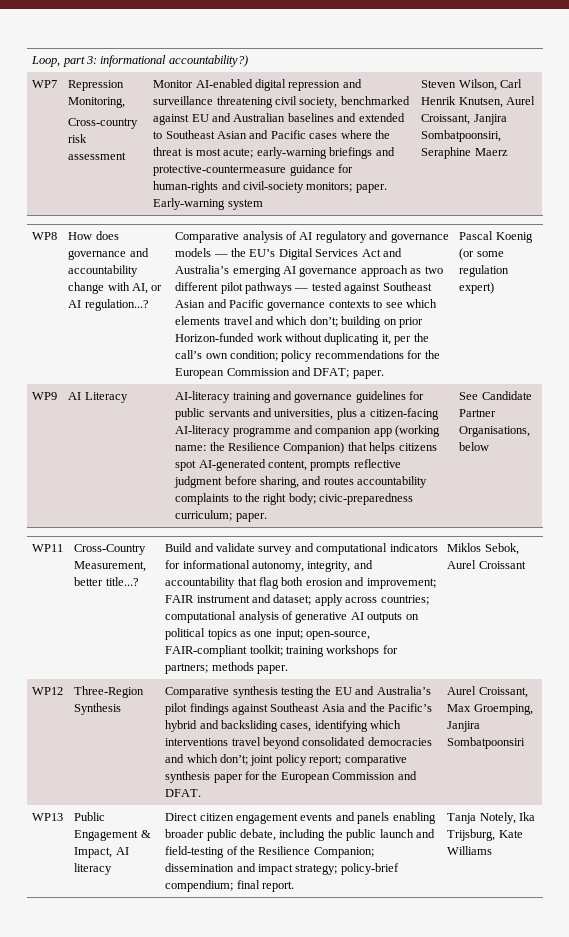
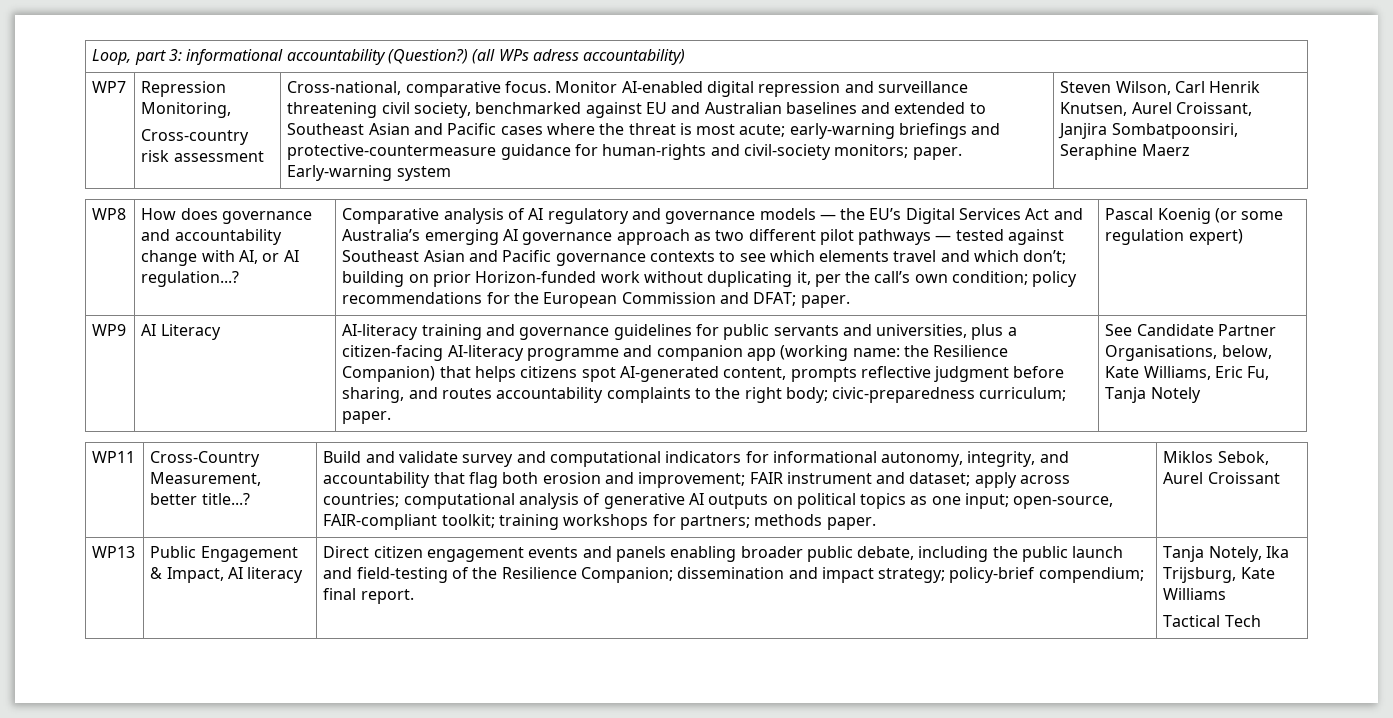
[168,55,248,67] accountability?) -> [286,49,686,65] accountability (Question?) (all WPs adress accountability)
(127, 156) none -> [287,81,551,97] Cross-national, comparative focus.
[459,442,490,451] below -> [1221,345,1272,359] [1105,366,1270,380] [1105,387,1201,403] below, Kate Williams, Eric Fu, Tanja Notely
[32,687,64,695] [74,686,145,698] [74,703,122,715] [165,686,431,698] [165,703,432,715] [165,720,402,732] [165,737,432,749] [165,754,407,766] [165,771,417,783] [165,789,202,797] [447,686,528,698] [447,704,533,715] [447,721,481,732] [447,737,526,749] // WP12 | Three-Region Synthesis | Comparative synthesis testing the EU and Australia’s pilot findings against Southeast Asia and the Pacific’s hybrid and backsliding cases, identifying which interventions travel beyond consolidated democracies and which don’t; joint policy report; comparative synthesis paper for the European Commission and DFAT. | Aurel Croissant, Max Groemping, Janjira Sombatpoonsiri -> (1280, 478) none
(493, 850) none -> [1163,615,1261,627] // Tactical Tech

